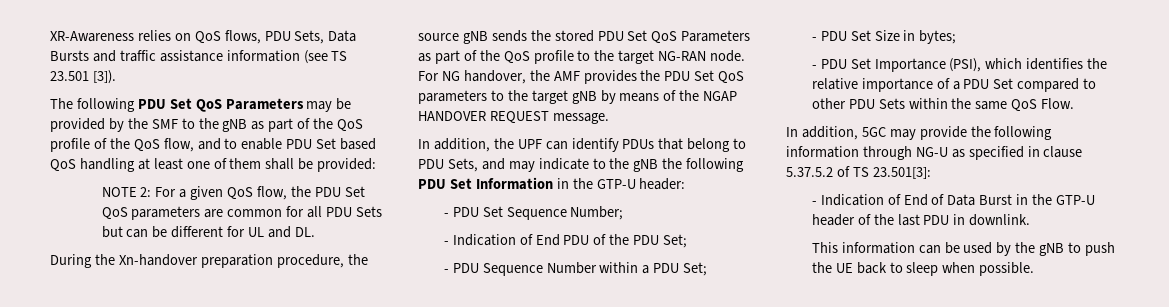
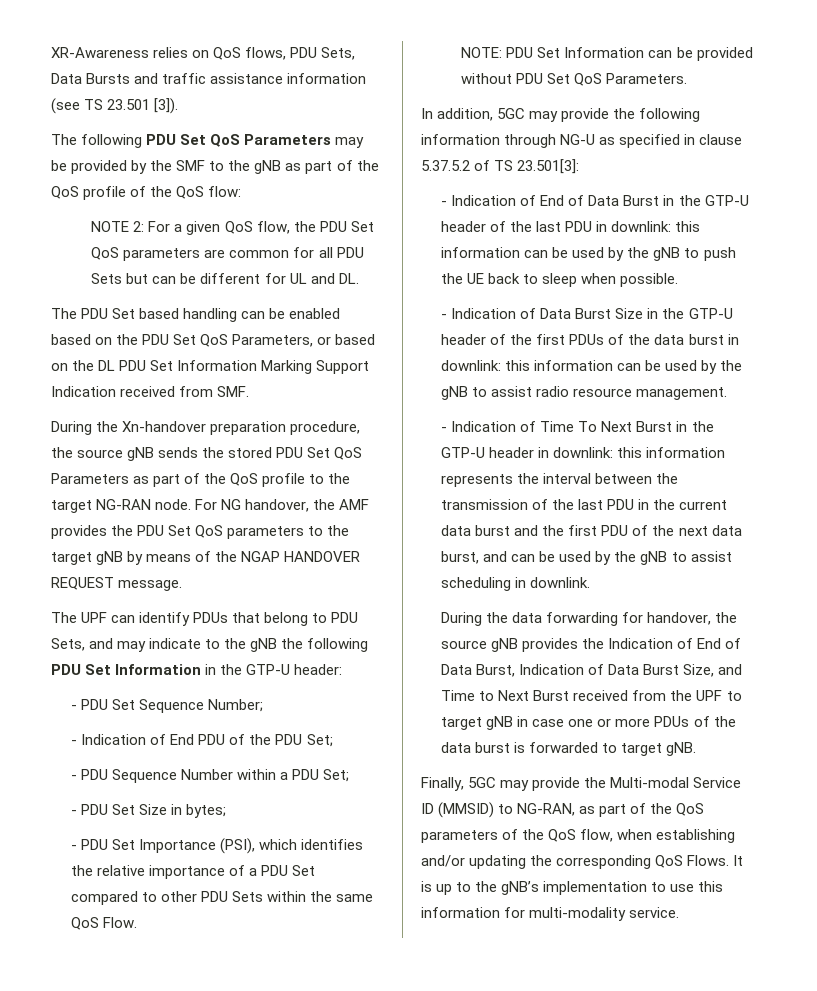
[163,138,377,152] [50,158,377,172] flow, and to enable PDU Set based QoS handling at least one of them shall be provided: -> [208,186,242,197] flow:
(315, 232) none -> [51,308,341,322] [51,334,376,347] [51,360,370,374] [51,386,250,397] // The PDU Set based handling can be enabled based on the PDU Set QoS Parameters, or based on the DL PDU Set Information Marking Support Indication received from SMF.
[418,138,514,152] In addition, the -> [51,612,77,623] The
(1075, 103) none -> [461,47,753,61] [461,73,688,86] // NOTE: PDU Set Information can be provided without PDU Set QoS Parameters.
[969,214,1031,226] [811,242,838,253] downlink. // This -> [611,221,701,232] downlink: this
(1035, 269) none -> [441,308,733,319] [441,334,739,345] [441,360,743,374] [441,386,728,400] [441,421,714,432] [441,447,726,458] [441,473,679,487] [441,499,728,510] [441,525,742,536] [441,551,732,565] [441,577,591,591] [441,612,738,626] [441,638,742,652] [441,664,743,677] [441,690,742,701] [441,716,736,730] [441,742,697,756] [421,777,742,791] [421,802,705,818] [421,829,736,843] [421,855,744,869] [421,881,724,895] [421,907,680,921] // - Indication of Data Burst Size in the GTP-U header of the first PDUs of the data burst in downlink: this information can be used by the gNB to assist radio resource management. // - Indication of Time To Next Burst in the GTP-U header in downlink: this information represents the interval between the transmission of the last PDU in the current data burst and the first PDU of the next data burst, and can be used by the gNB to assist scheduling in downlink. // During the data forwarding for handover, the source gNB provides the Indication of End of Data Burst, Indication of Data Burst Size, and Time to Next Burst received from the UPF to target gNB in case one or more PDUs of the data burst is forwarded to target gNB. // Finally, 5GC may provide the Multi-modal Service ID (MMSID) to NG-RAN, as part of the QoS parameters of the QoS flow, when establishing and/or updating the corresponding QoS Flows. It is up to the gNB’s implementation to use this information for multi-modality service.

